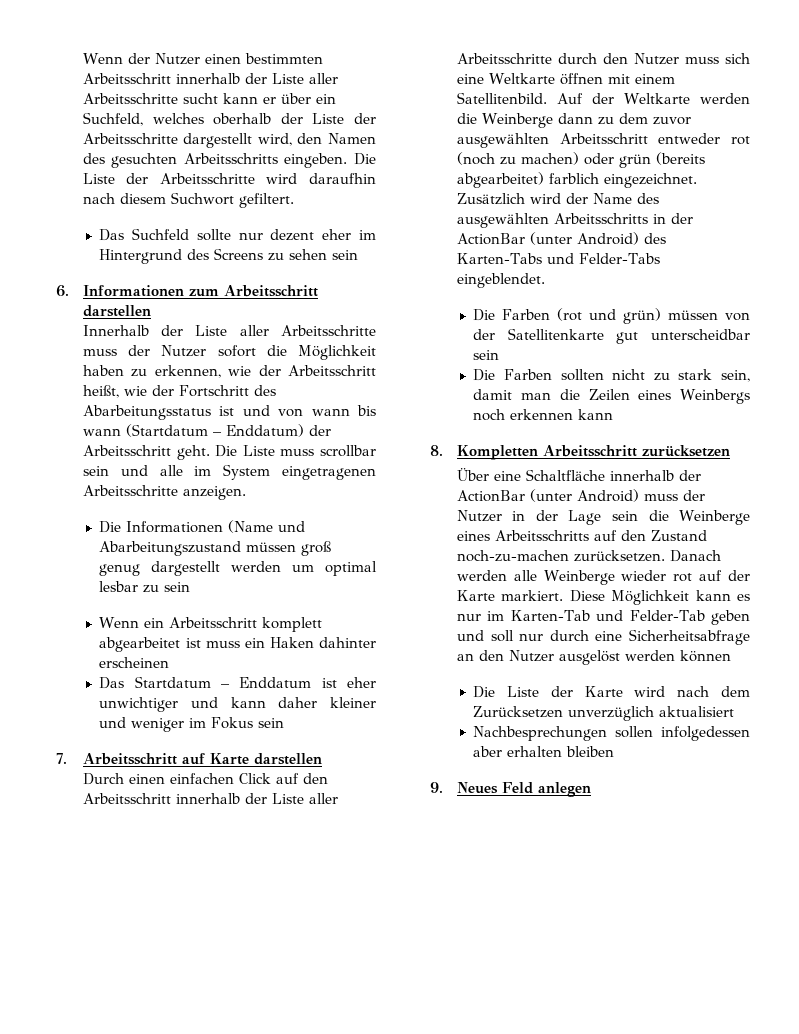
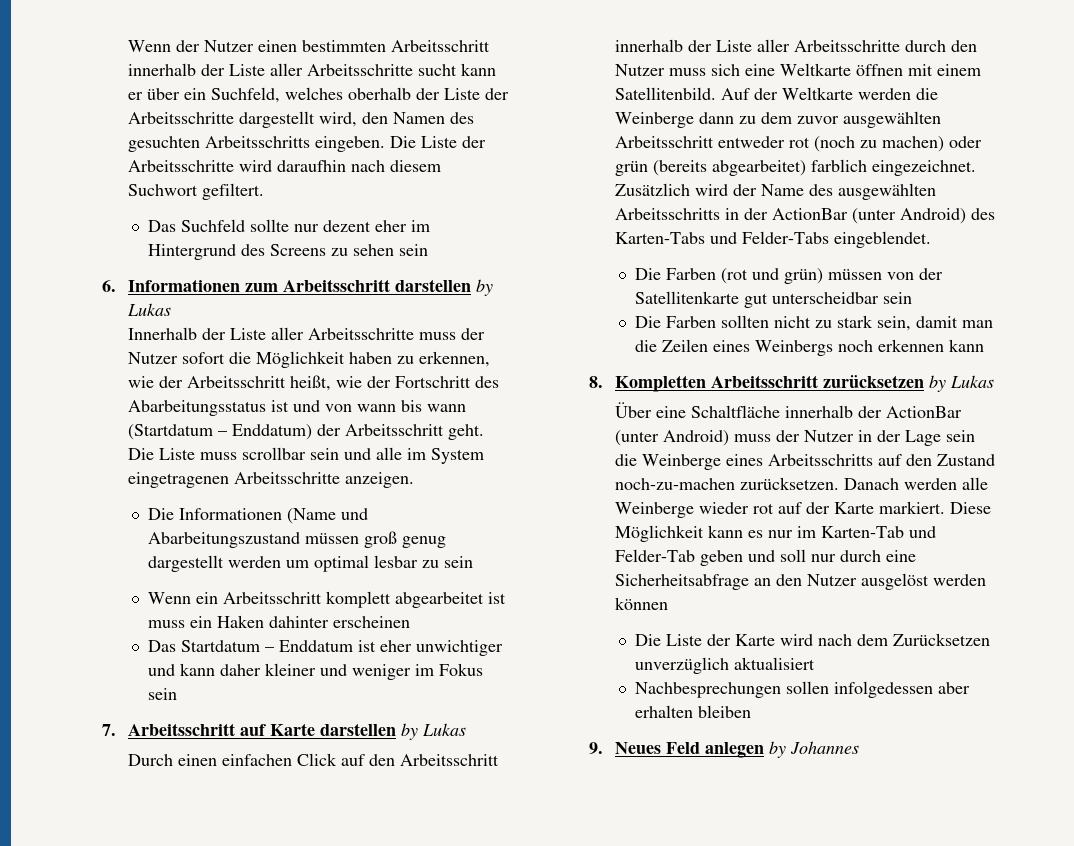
(151, 311) none -> [476,279,494,296] [127,303,172,316] by Lukas
(322, 759) none -> [401,723,467,740] by Lukas
(730, 451) none -> [929,375,995,392] by Lukas
(591, 789) none -> [769,741,860,758] by Johannes

